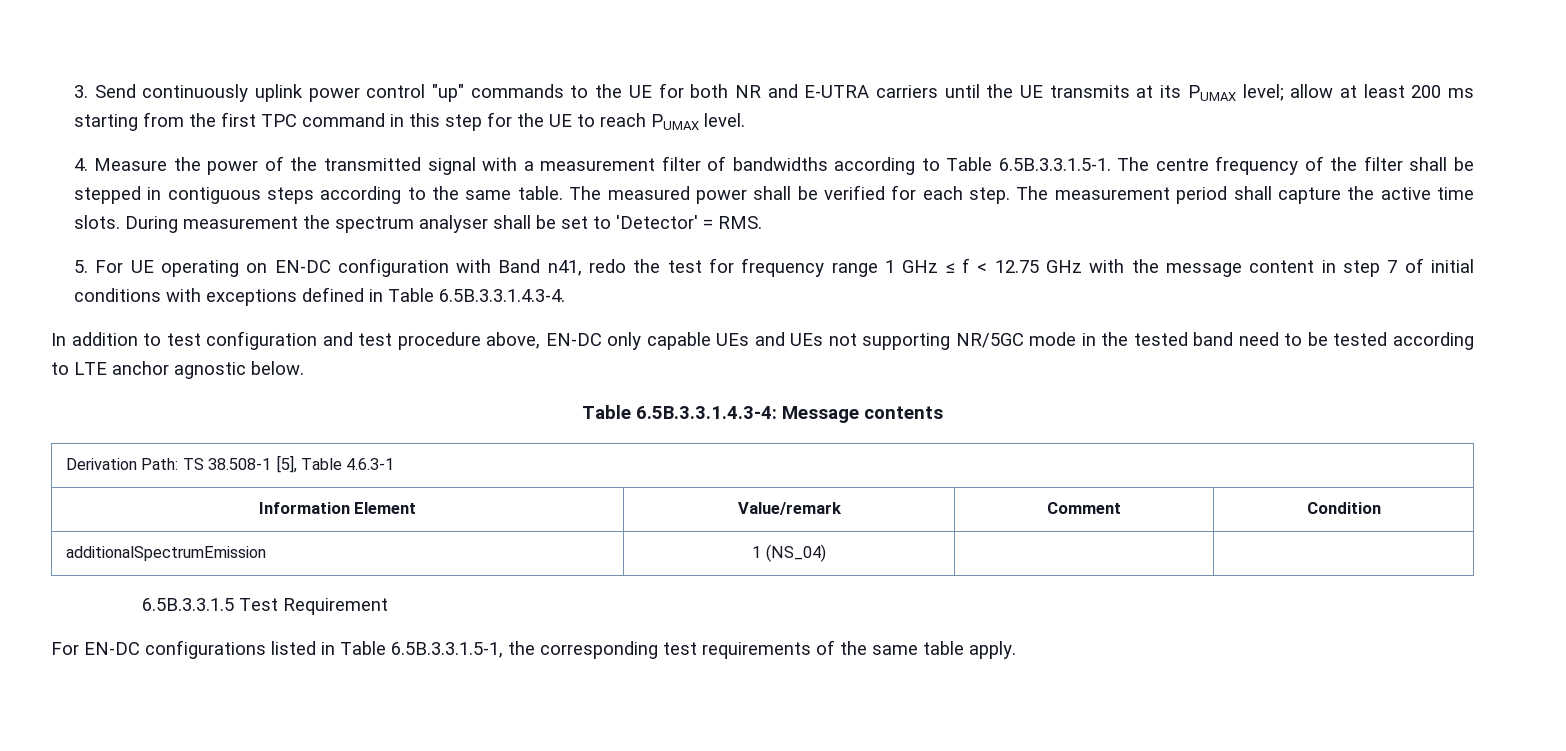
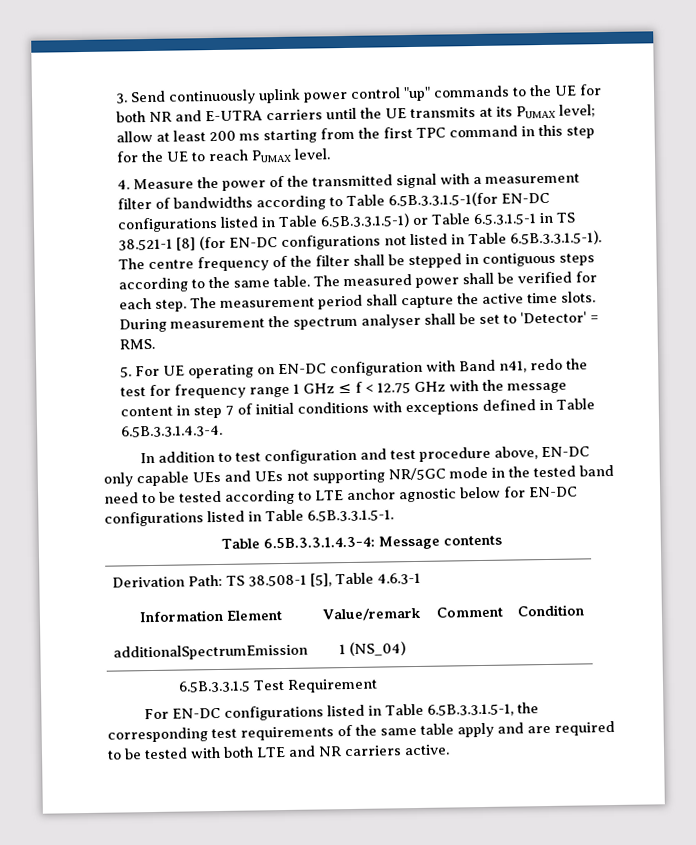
[998,158,1111,171] 6.5B.3.3.1.5-1. -> [388,191,551,208] [117,212,576,233] [118,230,603,251] 6.5B.3.3.1.5-1(for EN-DC configurations listed in Table 6.5B.3.3.1.5-1) or Table 6.5.3.1.5-1 in TS 38.521-1 [8] (for EN-DC configurations not listed in Table 6.5B.3.3.1.5-1).
[251,361,304,375] below. -> [458,486,578,499] [104,509,394,527] below for EN-DC configurations listed in Table 6.5B.3.3.1.5-1.
[969,641,1016,659] apply. -> [457,720,615,738] [107,744,450,760] apply and are required to be tested with both LTE and NR carriers active.

